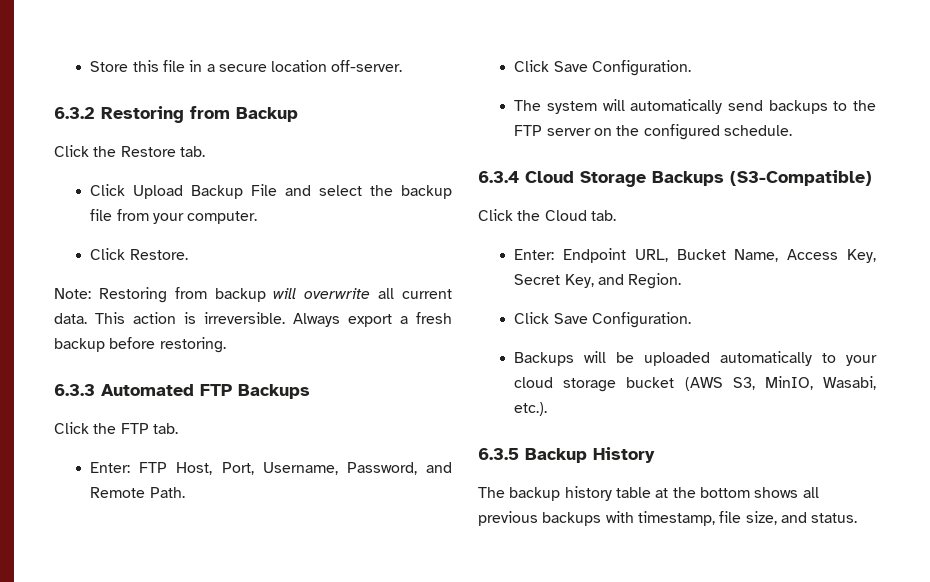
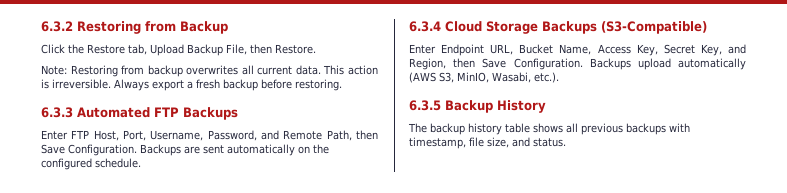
[90,60,403,72] Store this file in a secure location off-server. // -> (41, 26) none
[179,146,205,157] [90,184,453,199] [90,209,258,224] [90,248,126,260] tab. // Click Upload Backup File and select the backup file from your computer. // Click -> [128,44,272,56] tab, Upload Backup File, then
[273,288,371,299] will overwrite -> [186,65,239,75] overwrites
[54,422,178,434] [90,462,131,473] Click the FTP tab. // Enter: -> [41,130,68,140] Enter
[149,487,185,498] [514,60,691,76] [514,99,876,114] [514,125,591,136] Path. // Click Save Configuration. // The system will automatically send backups to the FTP server -> [326,130,378,141] [41,144,295,156] Path, then Save Configuration. Backups are sent automatically
[478,209,616,221] [514,249,555,260] Click the Cloud tab. // Enter: -> [409,44,436,54] Enter
[628,273,682,289] [514,312,691,328] [514,351,877,366] [514,377,675,392] Region. // Click Save Configuration. // Backups will be uploaded automatically to your cloud storage bucket -> [409,58,746,70] Region, then Save Configuration. Backups upload automatically
[655,487,750,498] at the bottom -> (530, 128) none

